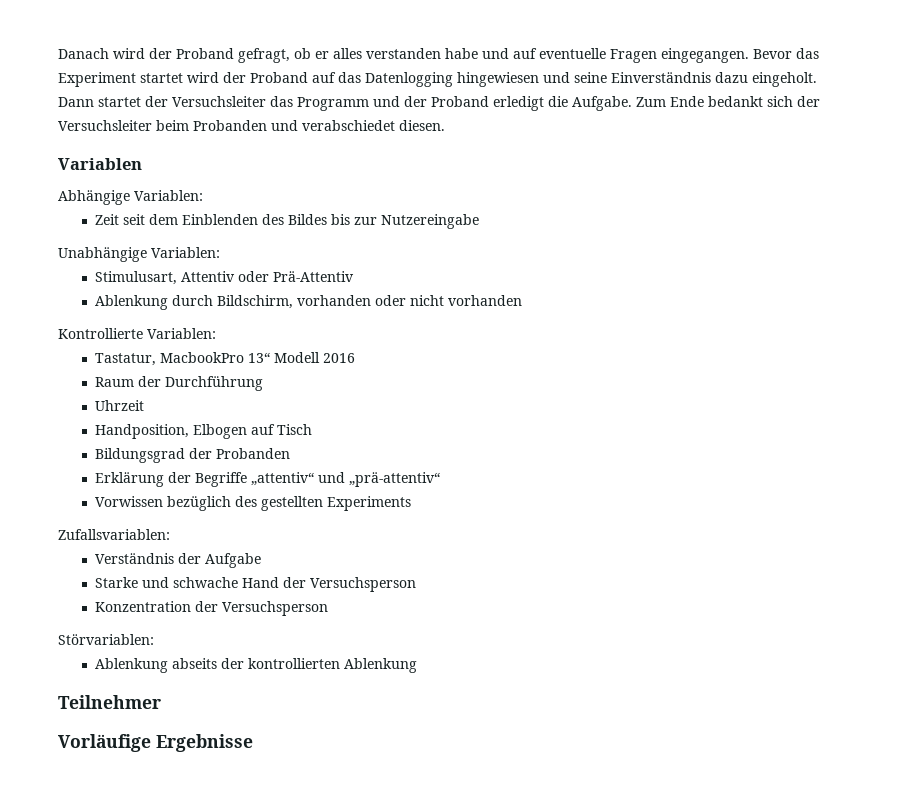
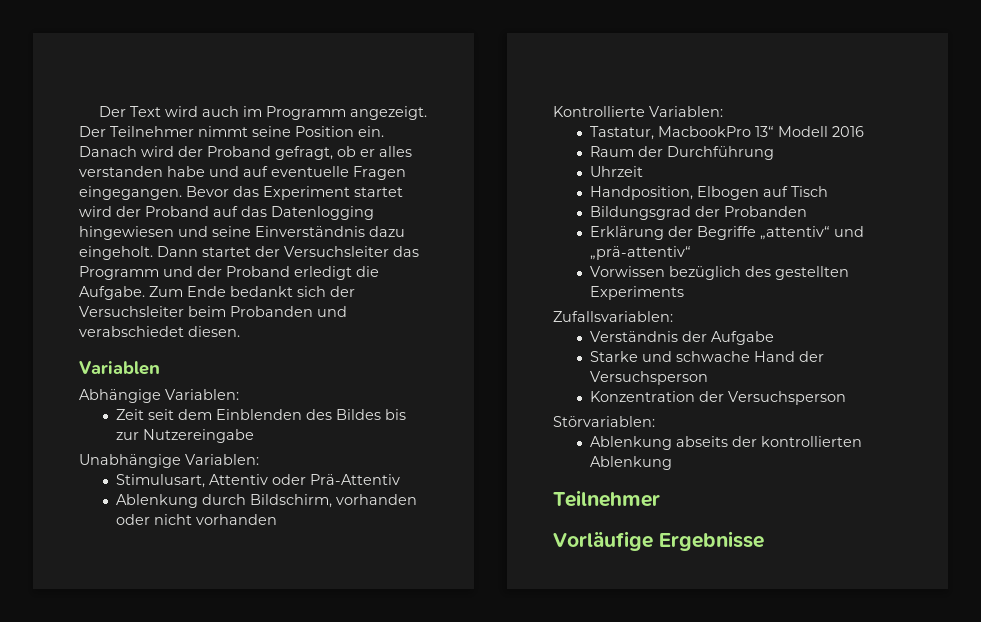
(58, 53) none -> [99,106,428,120] [79,126,384,137] Der Text wird auch im Programm angezeigt. Der Teilnehmer nimmt seine Position ein.

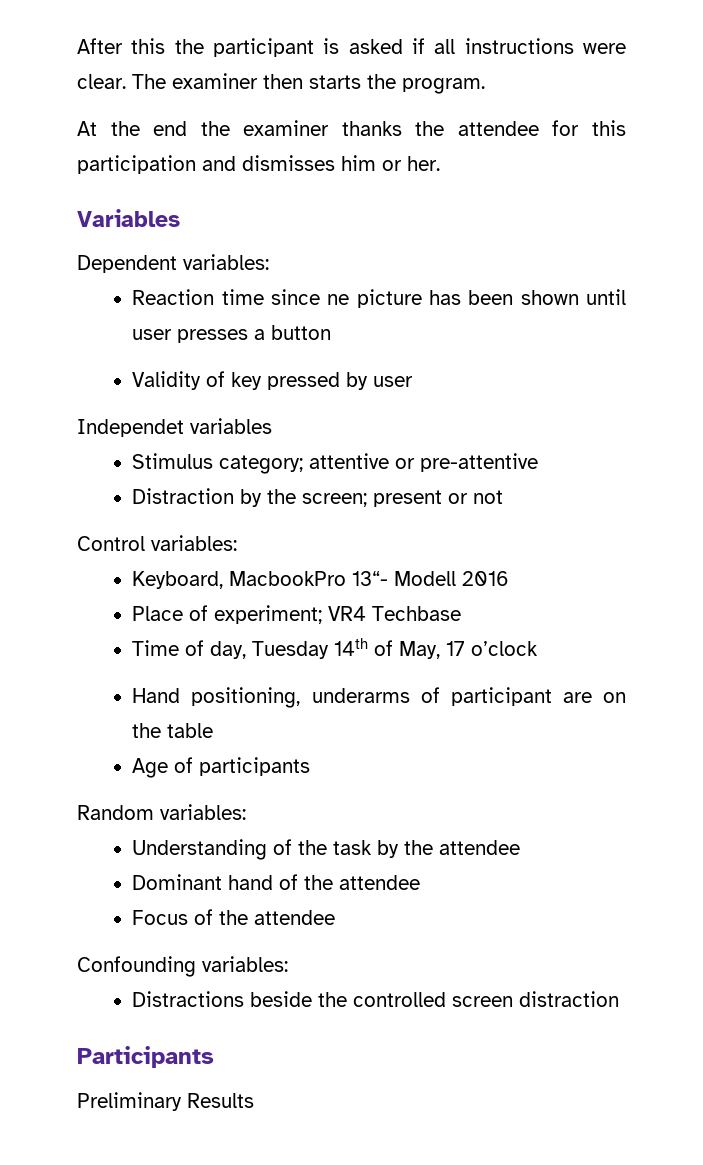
[99,106,428,120] [79,126,384,137] [79,146,412,160] [79,166,406,180] [79,186,403,200] [79,206,374,220] [79,226,405,240] [79,246,419,260] [79,266,379,280] [79,286,355,300] [79,306,347,317] [79,326,240,337] [79,361,160,375] [79,389,239,403] [116,409,407,420] [116,429,255,443] [79,454,259,468] [116,474,401,488] [116,494,418,508] [116,514,278,525] [553,106,723,117] [590,126,865,140] [590,146,775,160] [590,166,644,177] [590,186,829,200] [590,206,808,220] [590,226,865,240] [590,246,692,260] [590,266,850,280] [590,286,685,300] [553,311,673,322] [590,331,775,345] [590,351,825,362] [590,371,709,385] [590,391,847,405] [553,416,655,427] [590,436,863,450] [590,456,673,470] [553,490,660,507] [553,531,764,551] Der Text wird auch im Programm angezeigt. Der Teilnehmer nimmt seine Position ein. Danach wird der Proband gefragt, ob er alles verstanden habe und auf eventuelle Fragen eingegangen. Bevor das Experiment startet wird der Proband auf das Datenlogging hingewiesen und seine Einverständnis dazu eingeholt. Dann startet der Versuchsleiter das Programm und der Proband erledigt die Aufgabe. Zum Ende bedankt sich der Versuchsleiter beim Probanden und verabschiedet diesen. // Variablen // Abhängige Variablen: // Zeit seit dem Einblenden des Bildes bis zur Nutzereingabe // Unabhängige Variablen: // Stimulusart, Attentiv oder Prä-Attentiv // Ablenkung durch Bildschirm, vorhanden oder nicht vorhanden // Kontrollierte Variablen: // Tastatur, MacbookPro 13“ Modell 2016 // Raum der Durchführung // Uhrzeit // Handposition, Elbogen auf Tisch // Bildungsgrad der Probanden // Erklärung der Begriffe „attentiv“ und „prä-attentiv“ // Vorwissen bezüglich des gestellten Experiments // Zufallsvariablen: // Verständnis der Aufgabe // Starke und schwache Hand der Versuchsperson // Konzentration der Versuchsperson // Störvariablen: // Ablenkung abseits der kontrollierten Ablenkung // Teilnehmer // Vorläufige Ergebnisse -> [77,38,626,57] [77,73,485,94] [77,120,626,136] [77,155,440,174] [77,209,180,227] [77,254,269,273] [132,289,626,308] [132,325,332,343] [132,371,414,390] [77,418,272,437] [132,453,539,474] [132,488,504,507] [77,535,237,551] [132,571,510,589] [132,605,462,624] [132,638,539,659] [132,687,627,708] [132,723,214,738] [132,757,311,778] [77,804,246,820] [132,839,521,860] [132,874,421,890] [132,909,336,925] [77,956,288,977] [132,991,620,1007] [77,1046,214,1068] [77,1092,254,1111] After this the participant is asked if all instructions were clear. The examiner then starts the program. // At the end the examiner thanks the attendee for this participation and dismisses him or her. // Variables // Dependent variables: // Reaction time since ne picture has been shown until user presses a button // Validity of key pressed by user // Independet variables // Stimulus category; attentive or pre-attentive // Distraction by the screen; present or not // Control variables: // Keyboard, MacbookPro 13“- Modell 2016 // Place of experiment; VR4 Techbase // Time of day, Tuesday 14th of May, 17 o’clock // Hand positioning, underarms of participant are on the table // Age of participants // Random variables: // Understanding of the task by the attendee // Dominant hand of the attendee // Focus of the attendee // Confounding variables: // Distractions beside the controlled screen distraction // Participants // Preliminary Results

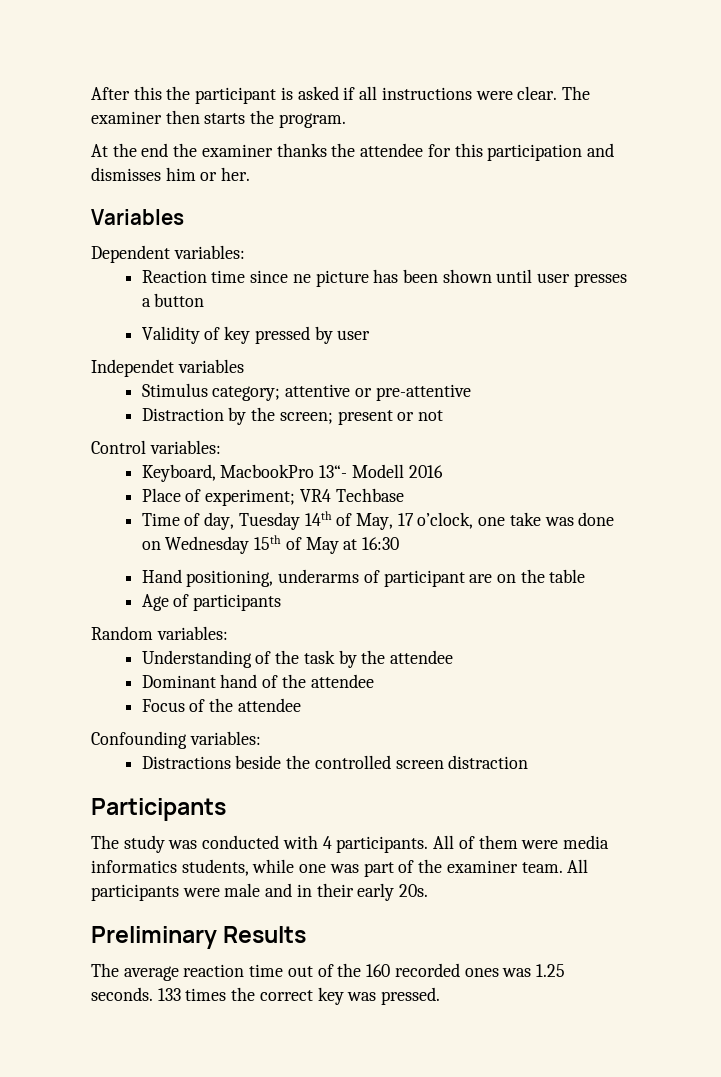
[471,641,539,656] o’clock -> [417,512,615,529] [141,535,399,554] o’clock, one take was done on Wednesday 15th of May at 16:30
[77,1092,254,1111] Preliminary Results -> [91,835,609,853] [91,859,589,877] [91,883,429,901] [91,926,307,949] [91,963,565,981] [91,987,441,1005] The study was conducted with 4 participants. All of them were media informatics students, while one was part of the examiner team. All participants were male and in their early 20s. // Preliminary Results // The average reaction time out of the 160 recorded ones was 1.25 seconds. 133 times the correct key was pressed.

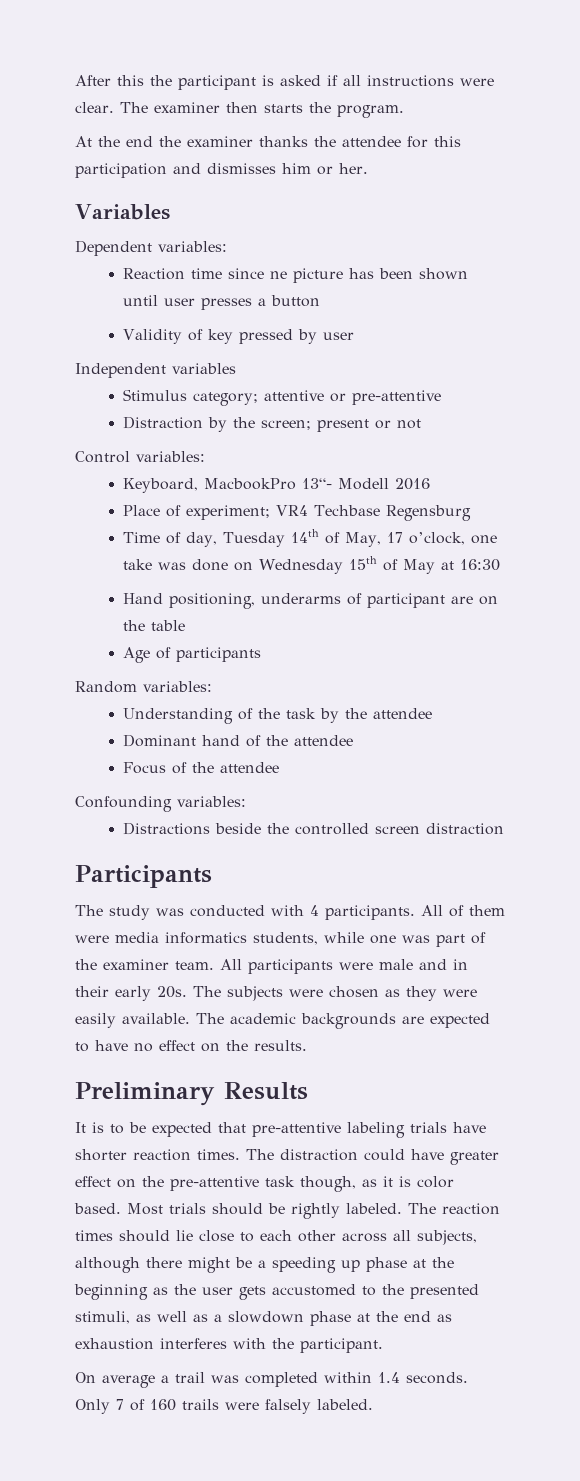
[91,359,174,377] Independet -> [75,363,166,378] Independent
(404, 495) none -> [386,505,472,521] Regensburg
[91,926,307,949] [91,963,565,981] [91,987,441,1005] // Preliminary Results // The average reaction time out of the 160 recorded ones was 1.25 seconds. 133 times the correct key was pressed. -> [193,986,477,1001] [75,1013,490,1029] [75,1040,307,1052] [75,1082,308,1106] [75,1122,486,1138] [75,1149,499,1165] [75,1176,454,1192] [74,1203,500,1219] [75,1230,477,1245] [75,1257,454,1273] [74,1284,479,1300] [75,1311,452,1326] [75,1338,383,1353] [75,1372,468,1388] [75,1399,373,1414] The subjects were chosen as they were easily available. The academic backgrounds are expected to have no effect on the results. // Preliminary Results // It is to be expected that pre-attentive labeling trials have shorter reaction times. The distraction could have greater effect on the pre-attentive task though, as it is color based. Most trials should be rightly labeled. The reaction times should lie close to each other across all subjects, although there might be a speeding up phase at the beginning as the user gets accustomed to the presented stimuli, as well as a slowdown phase at the end as exhaustion interferes with the participant. // On average a trail was completed within 1.4 seconds. Only 7 of 160 trails were falsely labeled.

